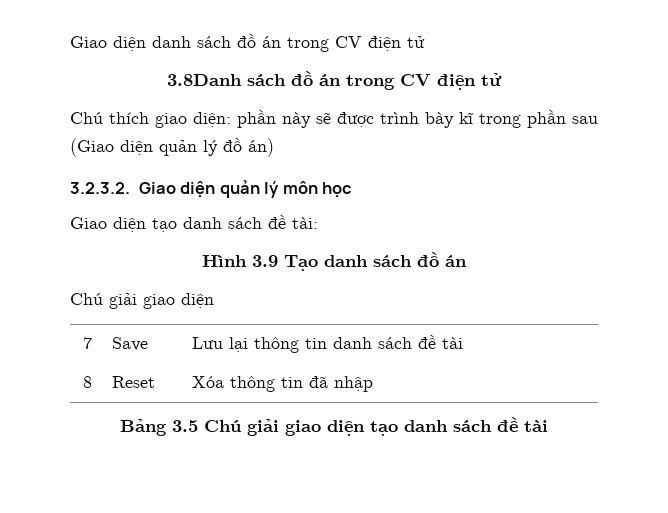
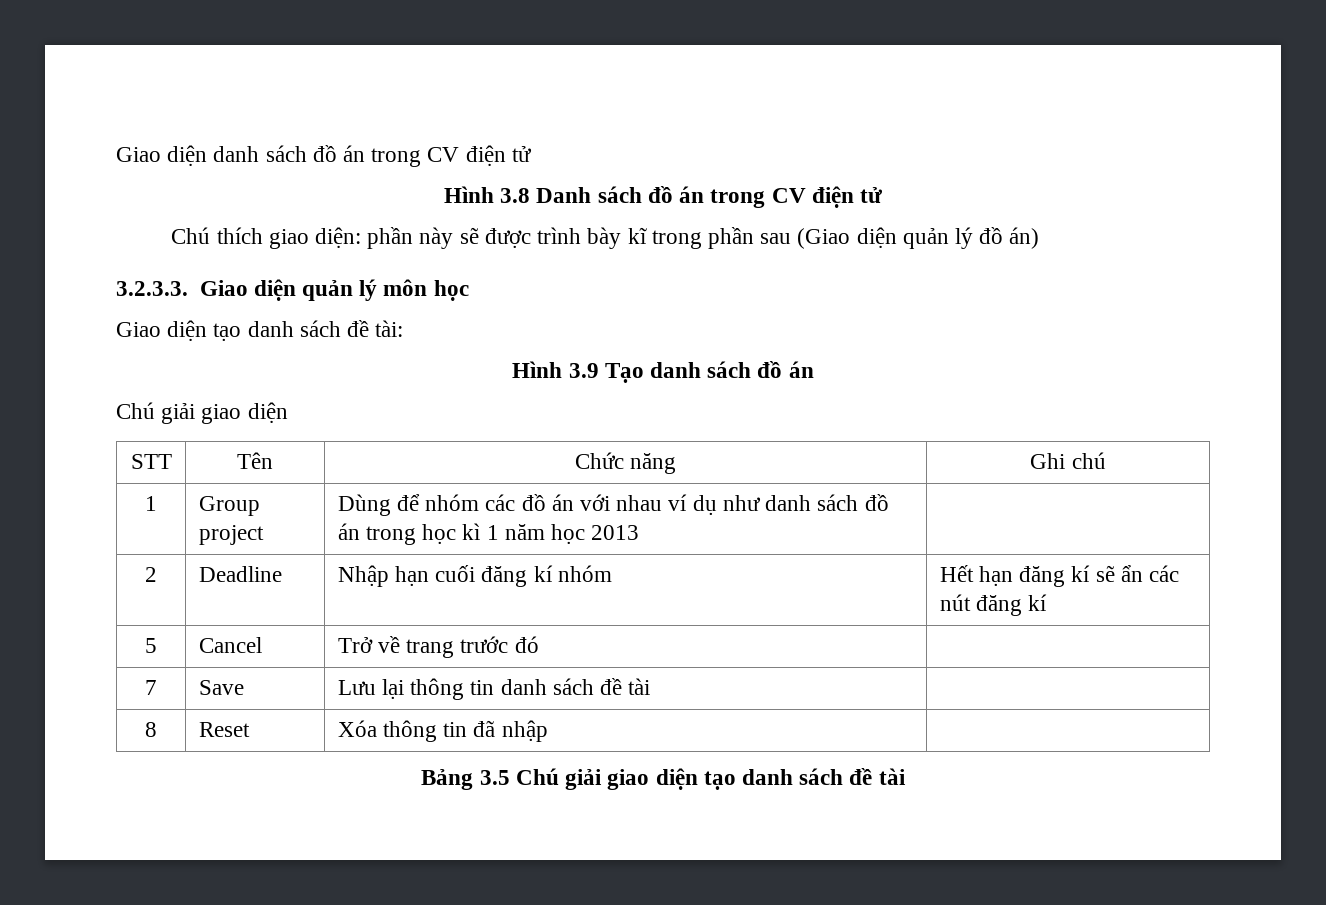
[167,74,242,86] 3.8Danh -> [444,186,592,203] Hình 3.8 Danh
[70,182,130,194] 3.2.3.2. -> [116,281,188,296] 3.2.3.3.
(214, 300) none -> [130,454,172,469] [237,452,273,469] [574,452,677,474] [1030,452,1106,469] [145,496,157,511] [198,496,260,516] [198,525,264,545] [337,494,889,516] [337,523,640,545] [145,567,157,582] [198,566,282,582] [337,565,612,587] [939,565,1180,587] [939,594,1048,616] [145,638,157,653] [198,637,262,653] [337,636,539,658] // STT | Tên | Chức năng | Ghi chú // 1 | Group project | Dùng để nhóm các đồ án với nhau ví dụ như danh sách đồ án trong học kì 1 năm học 2013 | // 2 | Deadline | Nhập hạn cuối đăng kí nhóm | Hết hạn đăng kí sẽ ẩn các nút đăng kí // 5 | Cancel | Trở về trang trước đó |

